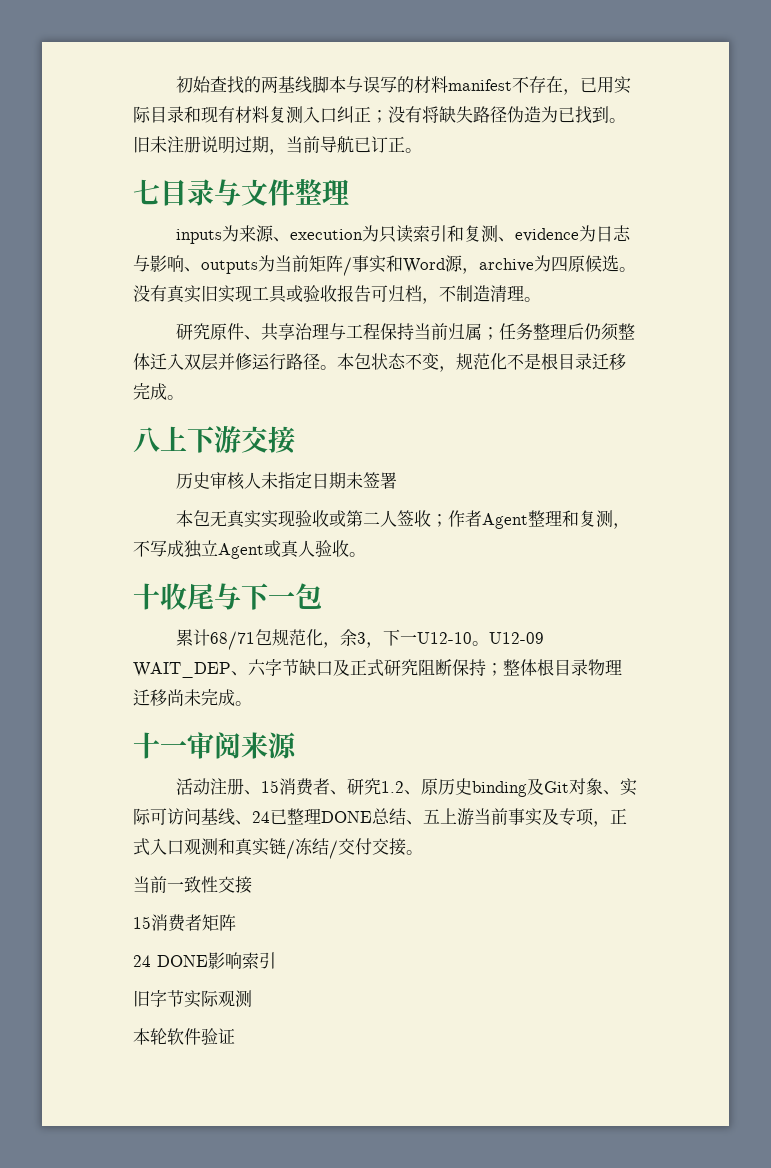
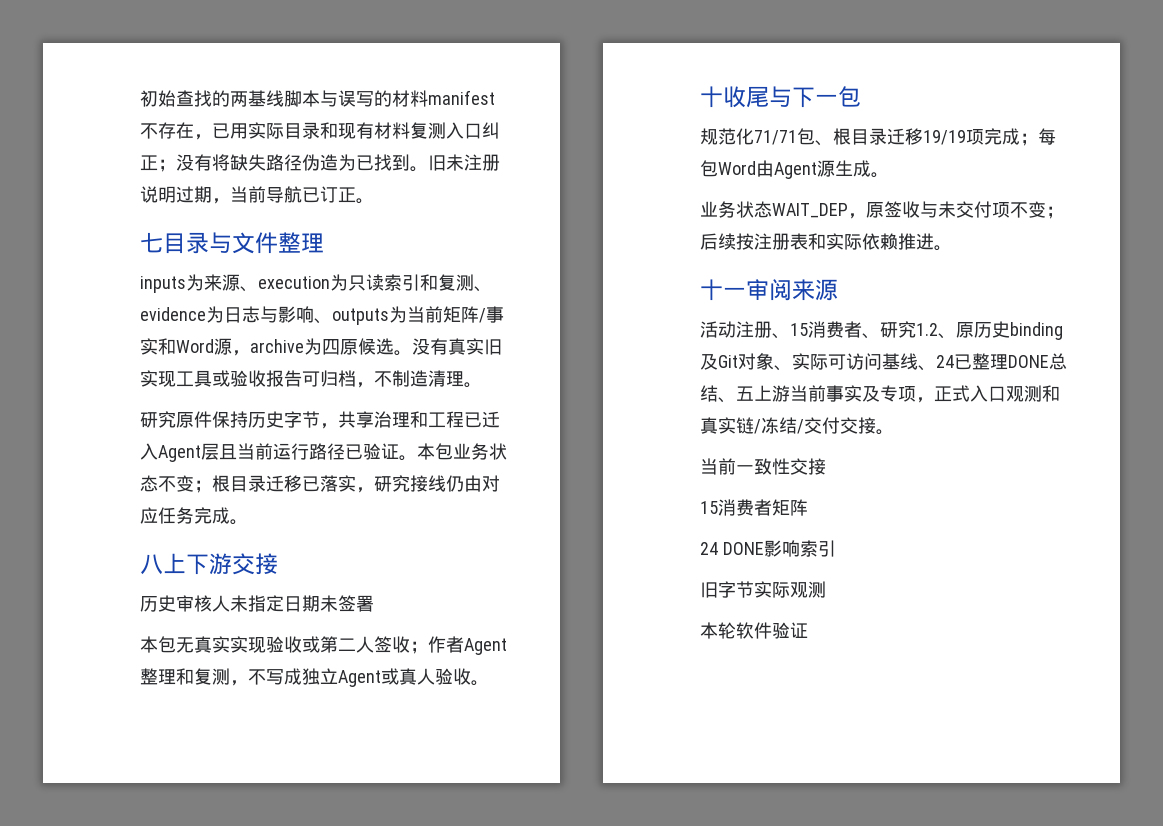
[244,323,636,341] [133,353,626,372] 、共享治理与工程保持当前归属；任务整理后仍须整体迁入双层并修运行路径。本包状态不变，规范化不是根目录迁移 -> [212,411,500,429] [140,443,507,462] [140,475,500,493] [140,507,194,524] 保持历史字节，共享治理和工程已迁入Agent层且当前运行路径已验证。本包业务状态不变；根目录迁移已落实，研究接线仍由对应任务
[176,629,545,650] [133,659,622,678] [133,689,235,706] 累计68/71包规范化，余3，下一U12-10。U12-09 WAIT_DEP、六字节缺口及正式研究阻断保持；整体根目录物理迁移尚未完成 -> [700,128,1056,146] [700,160,889,179] [700,201,1064,219] [700,233,934,250] 规范化71/71包、根目录迁移19/19项完成；每包Word由Agent源生成。 // 业务状态WAIT_DEP，原签收与未交付项不变；后续按注册表和实际依赖推进

